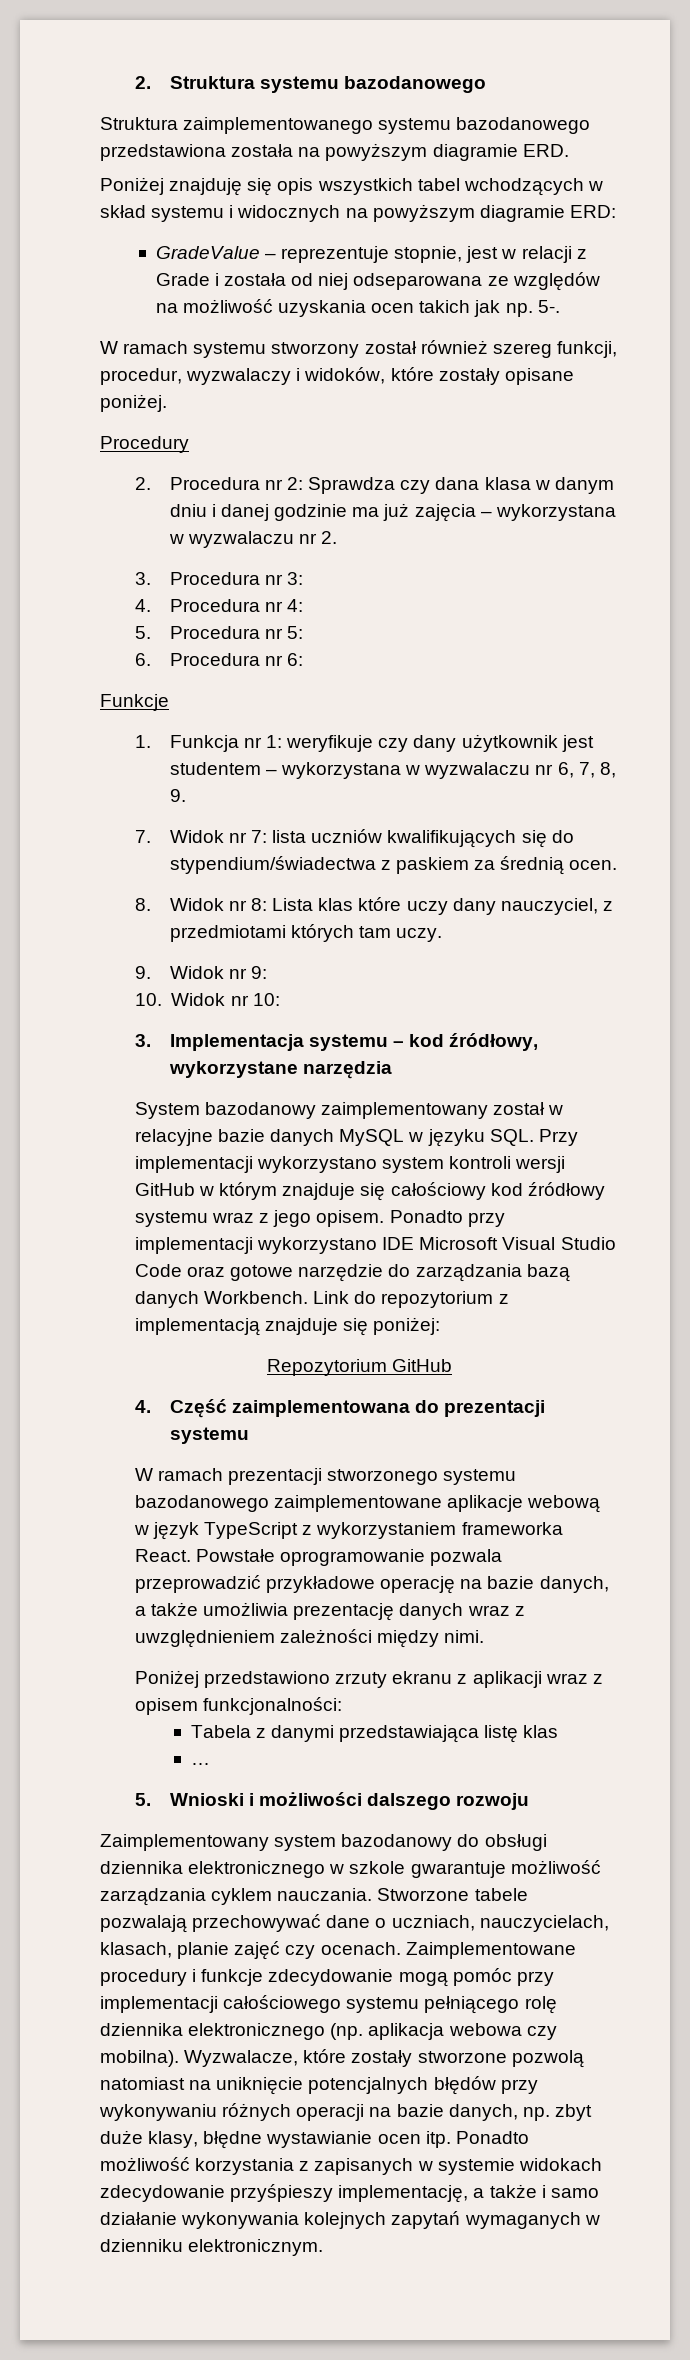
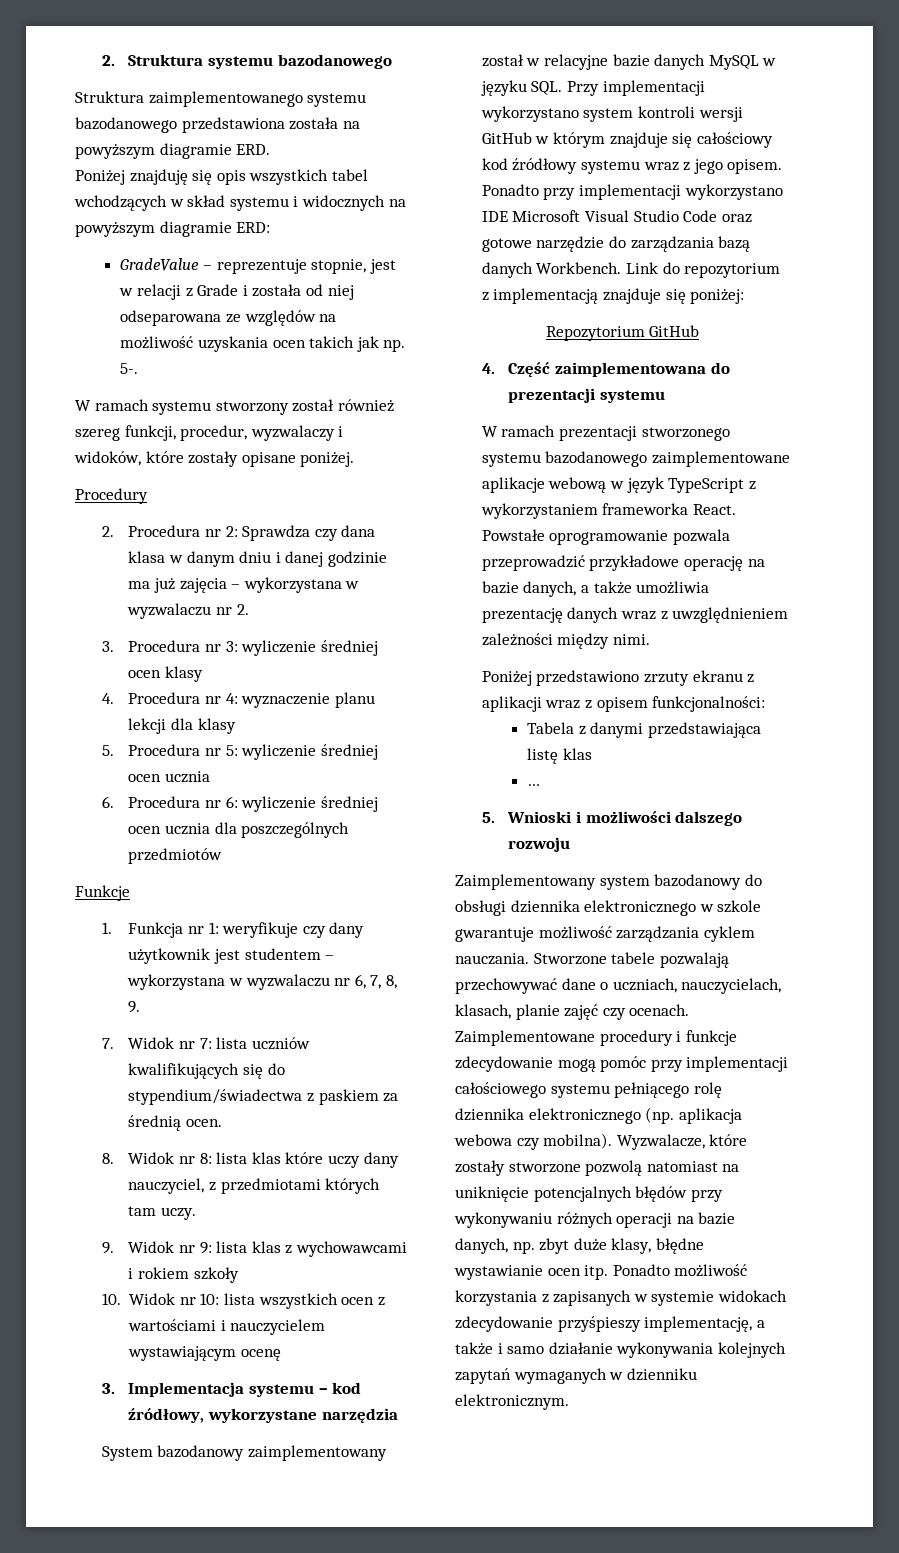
(304, 578) none -> [241,640,378,656] [128,666,204,682] wyliczenie średniej ocen klasy
(304, 605) none -> [241,692,375,708] [128,718,236,734] wyznaczenie planu lekcji dla klasy
(304, 632) none -> [241,744,378,760] [128,771,211,783] wyliczenie średniej ocen ucznia
(304, 659) none -> [241,796,378,812] [128,822,350,838] [128,848,223,864] wyliczenie średniej ocen ucznia dla poszczególnych przedmiotów
[272,898,314,911] Lista -> [216,1152,248,1164] lista
[134,993,280,1006] // 10. Widok nr 10: -> [216,1241,408,1257] [128,1267,239,1283] [101,1293,385,1309] [128,1319,326,1335] [128,1346,281,1361] lista klas z wychowawcami i rokiem szkoły // 10. Widok nr 10: lista wszystkich ocen z wartościami i nauczycielem wystawiającym ocenę

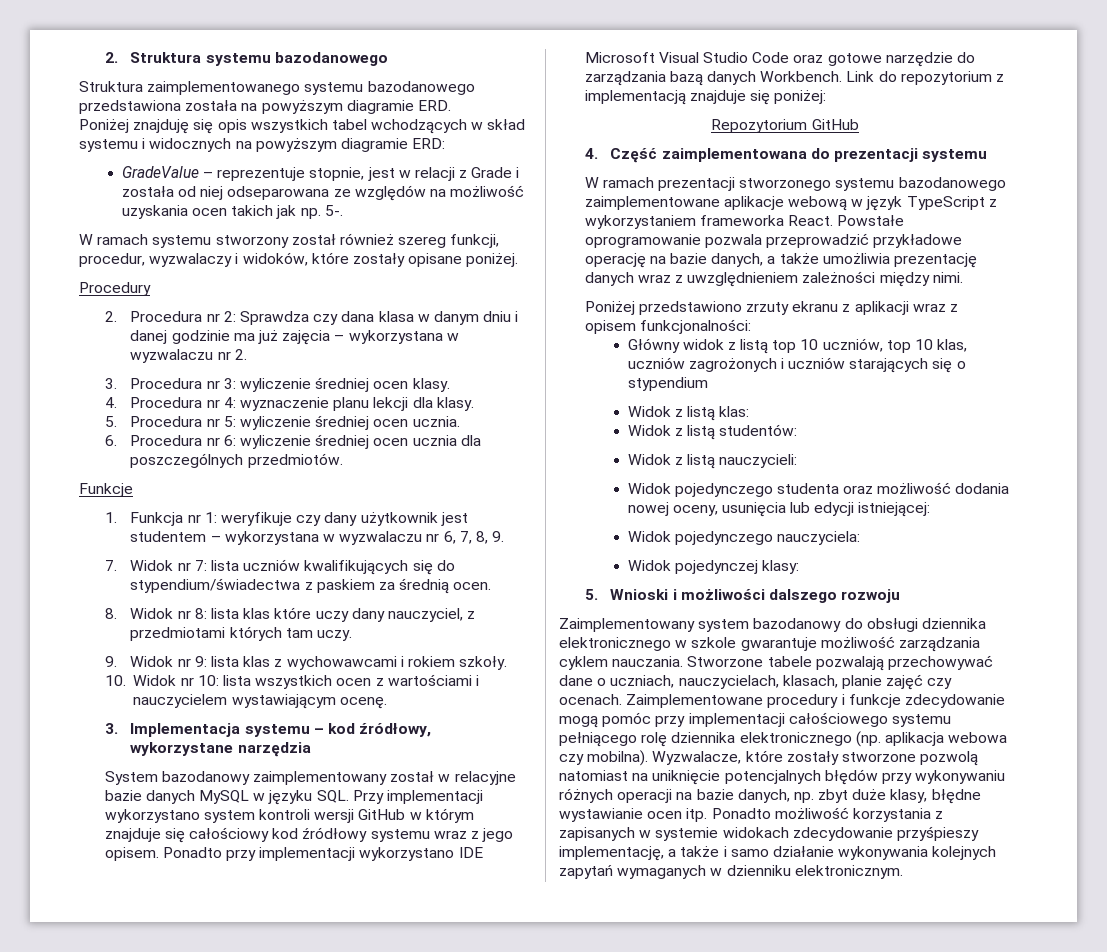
[165,666,204,682] klasy -> [412,378,450,392] klasy.
[197,718,236,734] klasy -> [436,397,474,411] klasy.
[165,771,211,783] ucznia -> [412,416,460,427] ucznia.
[128,848,223,864] przedmiotów -> [247,453,343,468] przedmiotów.
[193,1267,239,1283] szkoły -> [459,656,508,670] szkoły.
[240,1349,281,1361] ocenę -> [339,697,387,709] ocenę.
[527,722,761,738] [527,748,592,764] [527,784,541,786] Tabela z danymi przedstawiająca listę klas // … -> [627,338,968,354] [627,357,966,373] [627,377,708,391] [627,406,750,421] [627,424,798,440] [627,454,798,469] [627,482,1010,497] [627,502,931,517] [627,531,860,545] [627,560,799,574] Główny widok z listą top 10 uczniów, top 10 klas, uczniów zagrożonych i uczniów starających się o stypendium // Widok z listą klas: // Widok z listą studentów: // Widok z listą nauczycieli: // Widok pojedynczego studenta oraz możliwość dodania nowej oceny, usunięcia lub edycji istniejącej: // Widok pojedynczego nauczyciela: // Widok pojedynczej klasy:

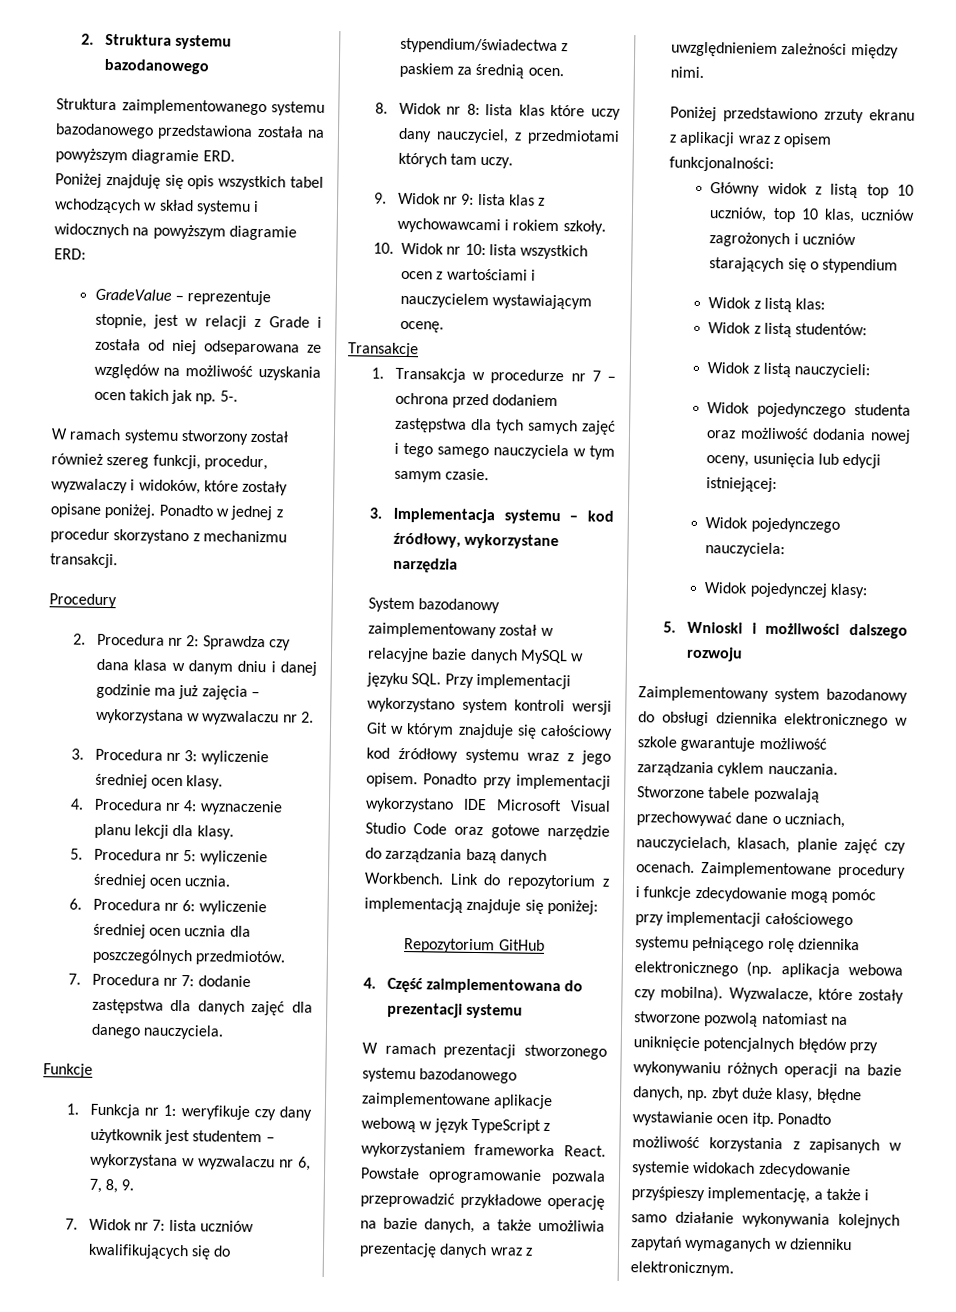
(519, 260) none -> [158,504,283,521] [50,528,287,545] [50,553,118,569] Ponadto w jednej z procedur skorzystano z mechanizmu transakcji.
(343, 460) none -> [67,973,251,987] [91,998,313,1016] [90,1023,225,1040] // 7. Procedura nr 7: dodanie zastępstwa dla danych zajęć dla danego nauczyciela.
(387, 703) none -> [348,342,419,358] [370,367,616,385] [394,392,559,409] [394,417,616,435] [393,442,615,460] [393,468,490,483] // Transakcje // 1. Transakcja w procedurze nr 7 – ochrona przed dodaniem zastępstwa dla tych samych zajęć i tego samego nauczyciela w tym samym czasie.
[358,809,406,820] GitHub -> [365,722,388,734] Git

